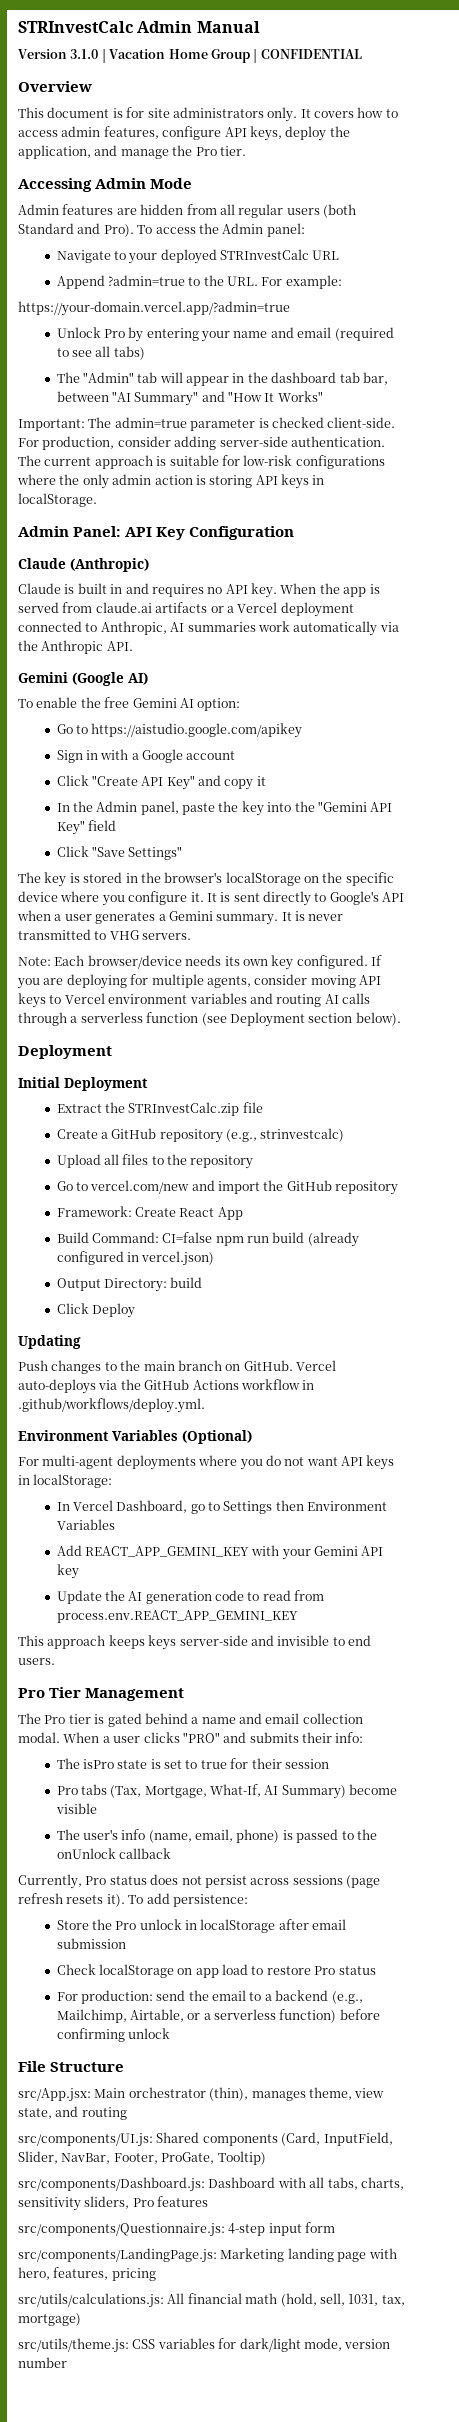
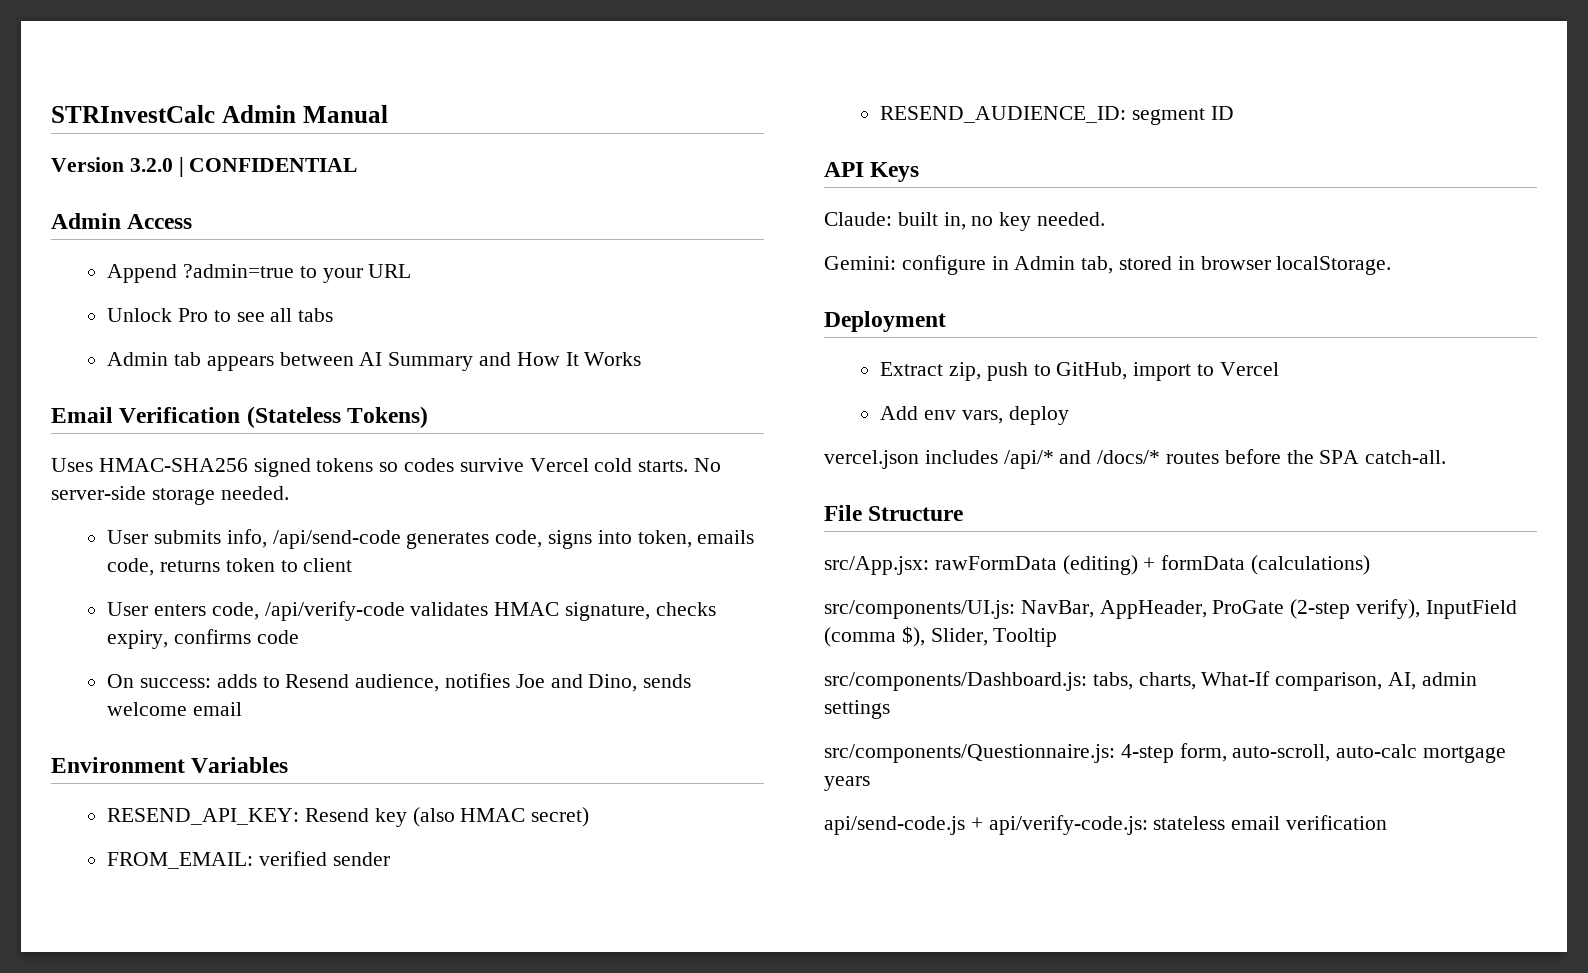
[70,49,362,63] [18,81,92,92] [18,107,398,122] [18,126,350,141] [18,145,246,159] [18,178,193,192] [18,204,356,218] [18,223,305,237] [56,249,340,264] [56,275,342,289] [18,301,290,316] [56,327,394,342] [56,346,145,360] [56,372,388,386] [56,391,323,406] [18,417,396,431] [18,436,385,450] [18,455,385,469] [17,474,325,489] [18,493,97,507] [18,526,295,540] [18,558,149,572] [18,583,380,598] [18,602,354,617] [18,621,399,636] [18,640,133,654] [18,672,148,686] [18,697,241,711] [56,723,303,738] [56,749,236,763] [56,775,266,790] [56,801,393,816] [56,820,116,835] [56,846,183,860] [18,872,394,887] [18,891,405,906] [17,910,344,925] [18,929,192,940] [18,955,382,970] [17,974,381,989] [18,993,370,1008] [18,1012,401,1027] [18,1045,112,1059] [18,1077,148,1091] 3.1.0 | Vacation Home Group | CONFIDENTIAL // Overview // This document is for site administrators only. It covers how to access admin features, configure API keys, deploy the application, and manage the Pro tier. // Accessing Admin Mode // Admin features are hidden from all regular users (both Standard and Pro). To access the Admin panel: // Navigate to your deployed STRInvestCalc URL // Append ?admin=true to the URL. For example: // https://your-domain.vercel.app/?admin=true // Unlock Pro by entering your name and email (required to see all tabs) // The "Admin" tab will appear in the dashboard tab bar, between "AI Summary" and "How It Works" // Important: The admin=true parameter is checked client-side. For production, consider adding server-side authentication. The current approach is suitable for low-risk configurations where the only admin action is storing API keys in localStorage. // Admin Panel: API Key Configuration // Claude (Anthropic) // Claude is built in and requires no API key. When the app is served from claude.ai artifacts or a Vercel deployment connected to Anthropic, AI summaries work automatically via the Anthropic API. // Gemini (Google AI) // To enable the free Gemini AI option: // Go to https://aistudio.google.com/apikey // Sign in with a Google account // Click "Create API Key" and copy it // In the Admin panel, paste the key into the "Gemini API Key" field // Click "Save Settings" // The key is stored in the browser's localStorage on the specific device where you configure it. It is sent directly to Google's API when a user generates a Gemini summary. It is never transmitted to VHG servers. // Note: Each browser/device needs its own key configured. If you are deploying for multiple agents, consider moving API keys to Vercel environment variables and routing AI calls through a serverless function (see Deployment section below). // Deployment // Initial Deployment -> [129,157,358,177] [51,213,193,229] [107,264,412,283] [107,308,334,322] [107,352,642,371] [51,406,429,428] [51,458,722,477] [51,486,289,505] [107,529,755,549] [107,558,353,576] [107,601,716,621] [107,629,299,649] [107,673,692,692] [107,702,243,716] [51,757,289,773] [107,807,590,827] [107,851,390,869] [880,106,1234,125] [824,162,920,182] [824,212,1106,231] [824,255,1392,275] [824,311,946,332] 3.2.0 | CONFIDENTIAL // Admin Access // Append ?admin=true to your URL // Unlock Pro to see all tabs // Admin tab appears between AI Summary and How It Works // Email Verification (Stateless Tokens) // Uses HMAC-SHA256 signed tokens so codes survive Vercel cold starts. No server-side storage needed. // User submits info, /api/send-code generates code, signs into token, emails code, returns token to client // User enters code, /api/verify-code validates HMAC signature, checks expiry, confirms code // On success: adds to Resend audience, notifies Joe and Dino, sends welcome email // Environment Variables // RESEND_API_KEY: Resend key (also HMAC secret) // FROM_EMAIL: verified sender // RESEND_AUDIENCE_ID: segment ID // API Keys // Claude: built in, no key needed. // Gemini: configure in Admin tab, stored in browser localStorage. // Deployment
[104,1102,263,1116] [56,1128,345,1143] [56,1154,254,1169] [56,1180,399,1195] [56,1206,243,1220] [56,1232,359,1247] [56,1251,215,1266] [56,1277,203,1292] [56,1303,135,1318] [18,1335,81,1349] [18,1360,336,1374] [18,1379,315,1394] [18,1398,205,1413] [18,1430,252,1444] [18,1455,395,1470] [18,1474,113,1488] [56,1500,388,1514] [56,1519,115,1530] [56,1545,384,1560] [56,1564,79,1579] [56,1590,325,1604] [56,1610,298,1623] [18,1635,371,1650] [18,1658,55,1665] [18,1687,185,1701] [18,1713,363,1727] [18,1732,364,1743] [56,1758,329,1769] [56,1784,398,1799] [55,1803,97,1814] [56,1829,377,1843] [56,1848,171,1859] [18,1874,380,1889] [18,1893,248,1907] [56,1919,347,1933] [56,1938,126,1949] [56,1964,376,1978] [56,1990,363,2004] [56,2009,380,2023] [56,2028,170,2042] [18,2061,125,2072] [18,2087,385,2102] [18,2106,127,2120] [18,2132,393,2147] [18,2151,266,2165] [18,2177,404,2192] [18,2196,209,2211] [18,2222,336,2237] [18,2248,397,2263] [18,2267,156,2281] [18,2293,405,2308] [18,2313,81,2326] [18,2338,391,2353] [18,2357,67,2368] the STRInvestCalc.zip file // Create a GitHub repository (e.g., strinvestcalc) // Upload all files to the repository // Go to vercel.com/new and import the GitHub repository // Framework: Create React App // Build Command: CI=false npm run build (already configured in vercel.json) // Output Directory: build // Click Deploy // Updating // Push changes to the main branch on GitHub. Vercel auto-deploys via the GitHub Actions workflow in .github/workflows/deploy.yml. // Environment Variables (Optional) // For multi-agent deployments where you do not want API keys in localStorage: // In Vercel Dashboard, go to Settings then Environment Variables // Add REACT_APP_GEMINI_KEY with your Gemini API key // Update the AI generation code to read from process.env.REACT_APP_GEMINI_KEY // This approach keeps keys server-side and invisible to end users. // Pro Tier Management // The Pro tier is gated behind a name and email collection modal. When a user clicks "PRO" and submits their info: // The isPro state is set to true for their session // Pro tabs (Tax, Mortgage, What-If, AI Summary) become visible // The user's info (name, email, phone) is passed to the onUnlock callback // Currently, Pro status does not persist across sessions (page refresh resets it). To add persistence: // Store the Pro unlock in localStorage after email submission // Check localStorage on app load to restore Pro status // For production: send the email to a backend (e.g., Mailchimp, Airtable, or a serverless function) before confirming unlock // File Structure // src/App.jsx: Main orchestrator (thin), manages theme, view state, and routing // src/components/UI.js: Shared components (Card, InputField, Slider, NavBar, Footer, ProGate, Tooltip) // src/components/Dashboard.js: Dashboard with all tabs, charts, sensitivity sliders, Pro features // src/components/Questionnaire.js: 4-step input form // src/components/LandingPage.js: Marketing landing page with hero, features, pricing // src/utils/calculations.js: All financial math (hold, sell, 1031, tax, mortgage) // src/utils/theme.js: CSS variables for dark/light mode, version number -> [949,362,1279,381] [880,406,1069,425] [824,449,1447,469] [824,505,964,521] [824,555,1371,575] [824,599,1517,619] [824,626,1058,647] [824,671,1477,691] [824,700,890,719] [824,743,1507,763] [824,776,870,791] [824,815,1388,835] zip, push to GitHub, import to Vercel // Add env vars, deploy // vercel.json includes /api/* and /docs/* routes before the SPA catch-all. // File Structure // src/App.jsx: rawFormData (editing) + formData (calculations) // src/components/UI.js: NavBar, AppHeader, ProGate (2-step verify), InputField (comma $), Slider, Tooltip // src/components/Dashboard.js: tabs, charts, What-If comparison, AI, admin settings // src/components/Questionnaire.js: 4-step form, auto-scroll, auto-calc mortgage years // api/send-code.js + api/verify-code.js: stateless email verification

